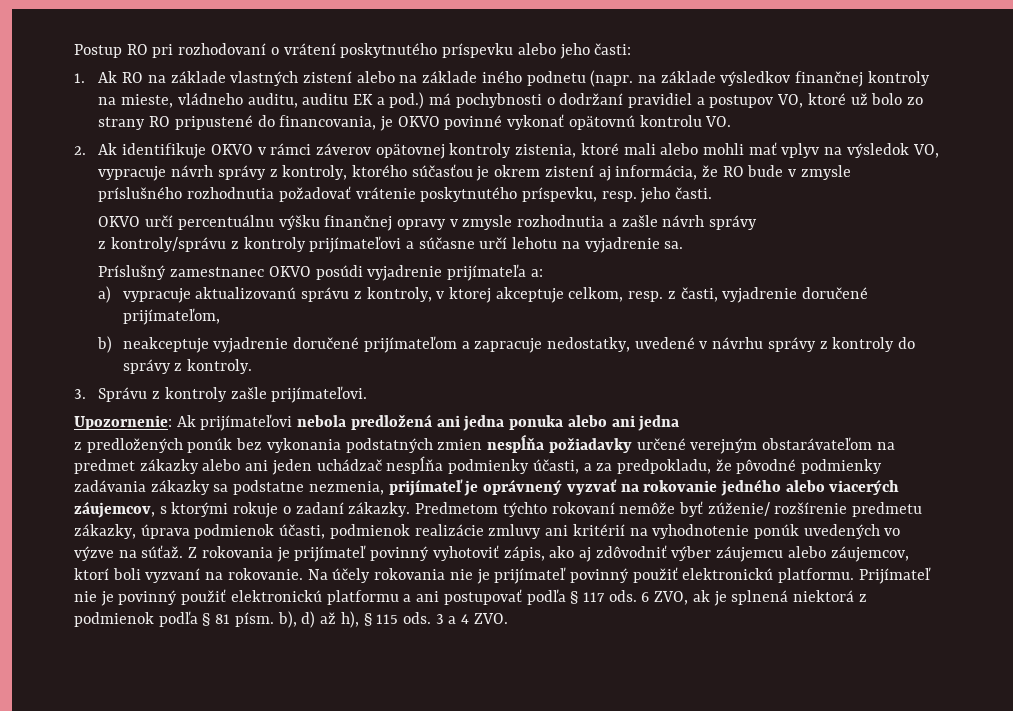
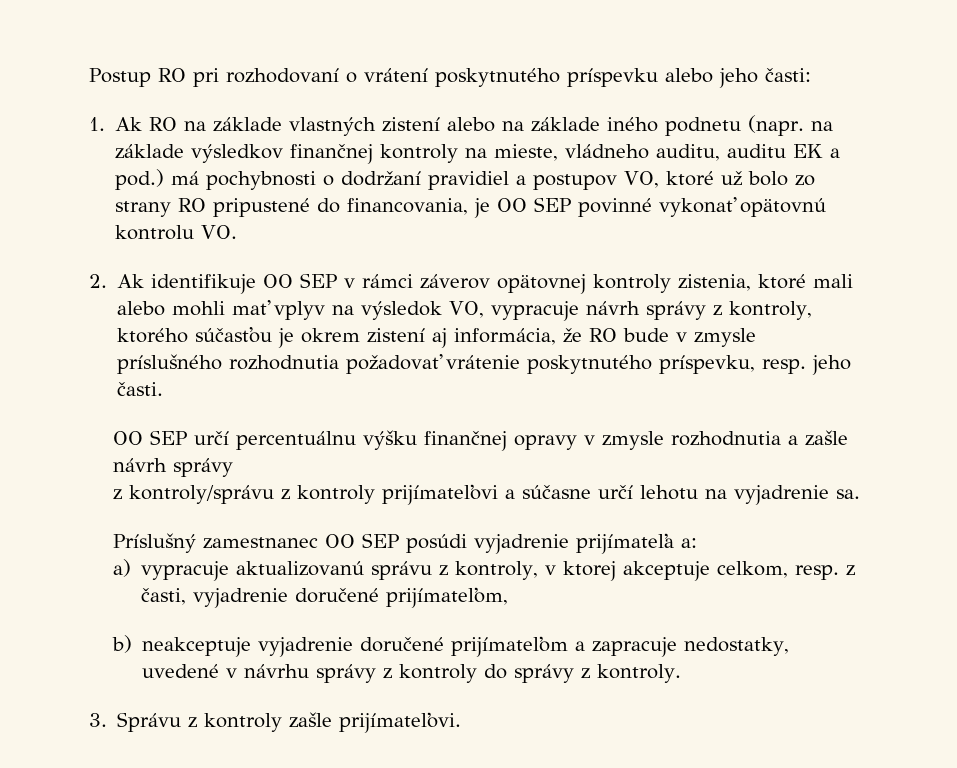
[397,116,440,127] OKVO -> [497,197,572,212] OO SEP
[210,144,253,155] OKVO -> [263,273,338,288] OO SEP
[98,216,141,227] OKVO -> [112,430,187,445] OO SEP
[268,266,311,277] OKVO -> [324,533,399,548] OO SEP
[74,414,680,431] [74,434,895,454] [74,456,883,475] [74,479,900,496] [74,501,923,518] [74,524,901,539] [74,545,909,562] [74,567,931,584] [74,589,867,606] [74,611,508,628] // Upozornenie: Ak prijímateľovi nebola predložená ani jedna ponuka alebo ani jedna // z predložených ponúk bez vykonania podstatných zmien nespĺňa požiadavky určené verejným obstarávateľom na predmet zákazky alebo ani jeden uchádzač nespĺňa podmienky účasti, a za predpokladu, že pôvodné podmienky zadávania zákazky sa podstatne nezmenia, prijímateľ je oprávnený vyzvať na rokovanie jedného alebo viacerých záujemcov, s ktorými rokuje o zadaní zákazky. Predmetom týchto rokovaní nemôže byť zúženie/ rozšírenie predmetu zákazky, úprava podmienok účasti, podmienok realizácie zmluvy ani kritérií na vyhodnotenie ponúk uvedených vo výzve na súťaž. Z rokovania je prijímateľ povinný vyhotoviť zápis, ako aj zdôvodniť výber záujemcu alebo záujemcov, ktorí boli vyzvaní na rokovanie. Na účely rokovania nie je prijímateľ povinný použiť elektronickú platformu. Prijímateľ nie je povinný použiť elektronickú platformu a ani postupovať podľa § 117 ods. 6 ZVO, ak je splnená niektorá z podmienok podľa § 81 písm. b), d) až h), § 115 ods. 3 a 4 ZVO. -> (462, 722) none

